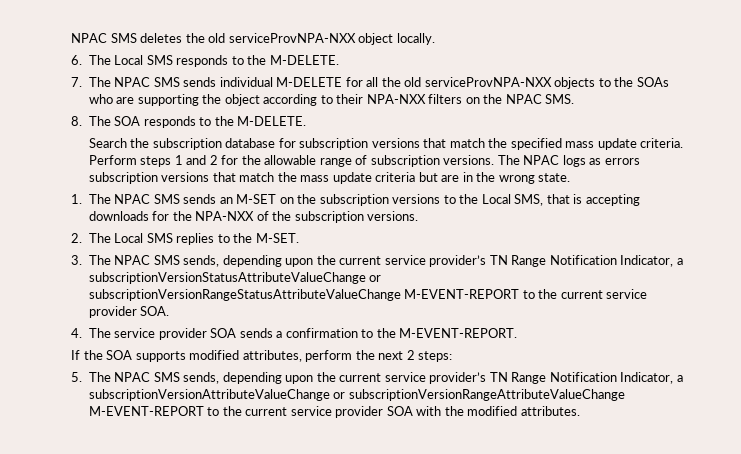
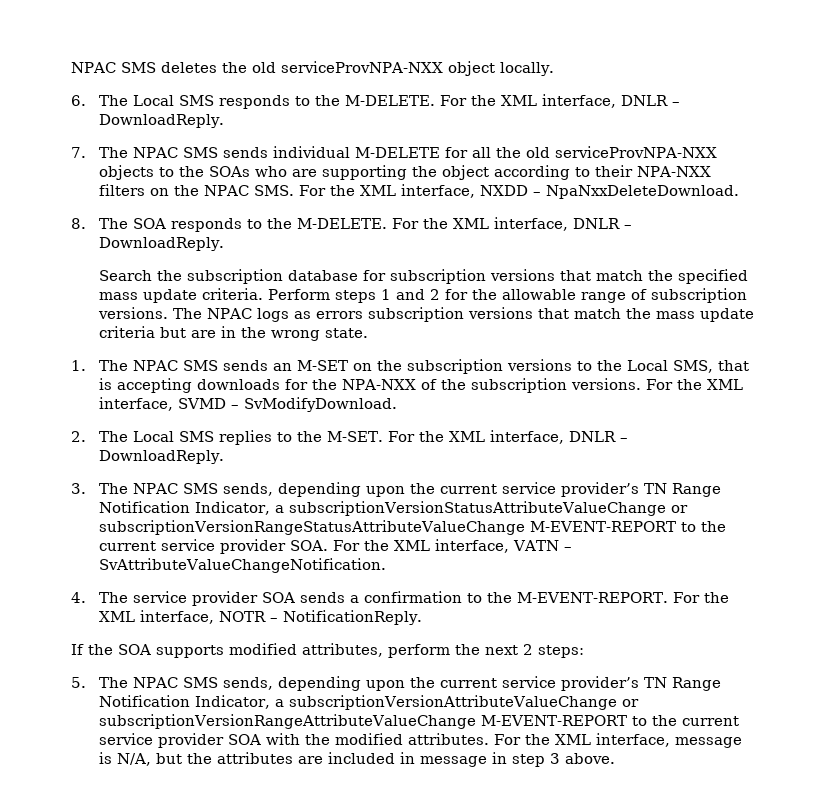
(339, 60) none -> [440,94,681,108] [99,114,225,128] For the XML interface, DNLR – DownloadReply.
(575, 99) none -> [299,184,740,199] For the XML interface, NXDD – NpaNxxDeleteDownload.
(307, 121) none -> [392,217,633,231] [99,237,225,251] For the XML interface, DNLR – DownloadReply.
(419, 216) none -> [646,379,744,390] [99,397,398,412] For the XML interface, SVMD – SvModifyDownload.
(299, 238) none -> [388,430,629,444] [99,450,225,464] For the XML interface, DNLR – DownloadReply.
(170, 311) none -> [333,539,573,553] [99,558,387,573] For the XML interface, VATN – SvAttributeValueChangeNotification.
(518, 333) none -> [673,592,730,603] [99,610,423,625] For the XML interface, NOTR – NotificationReply.
(580, 411) none -> [494,733,743,748] [99,752,616,767] For the XML interface, message is N/A, but the attributes are included in message in step 3 above.

